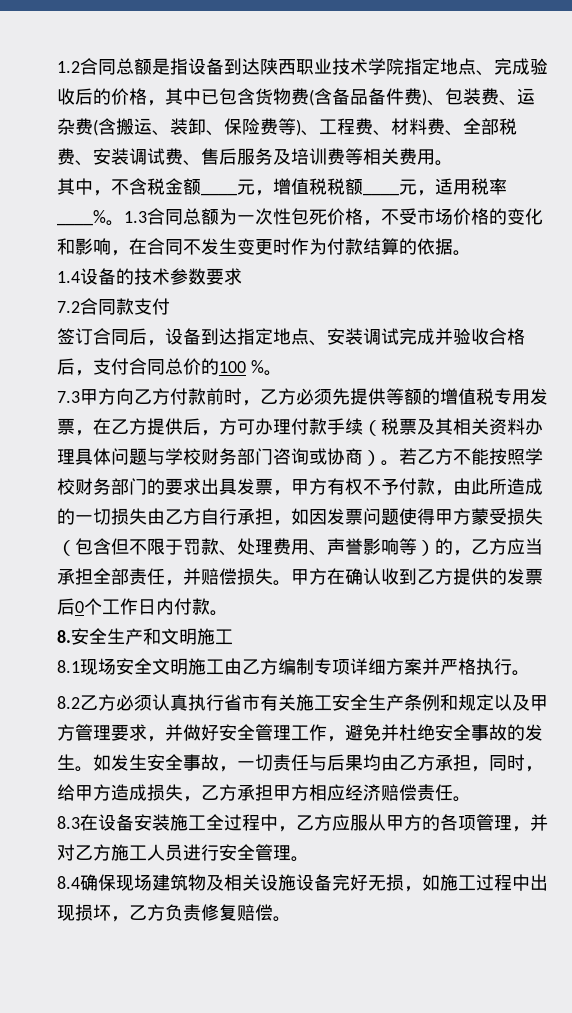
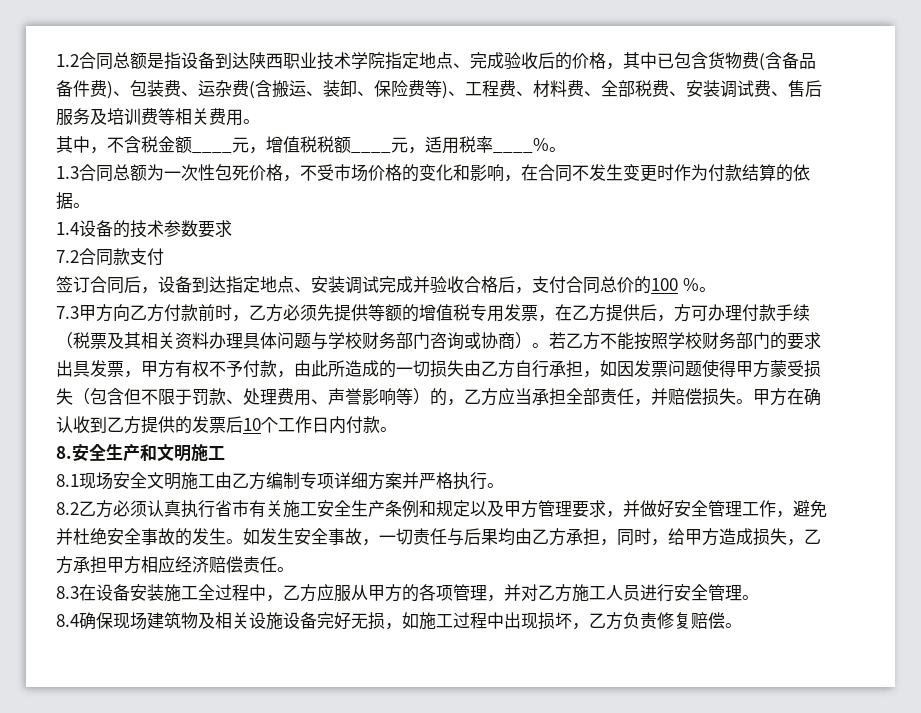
(124, 223) none -> (566, 149) //
[75,601,84,613] 0 -> [243,418,261,431] 10

